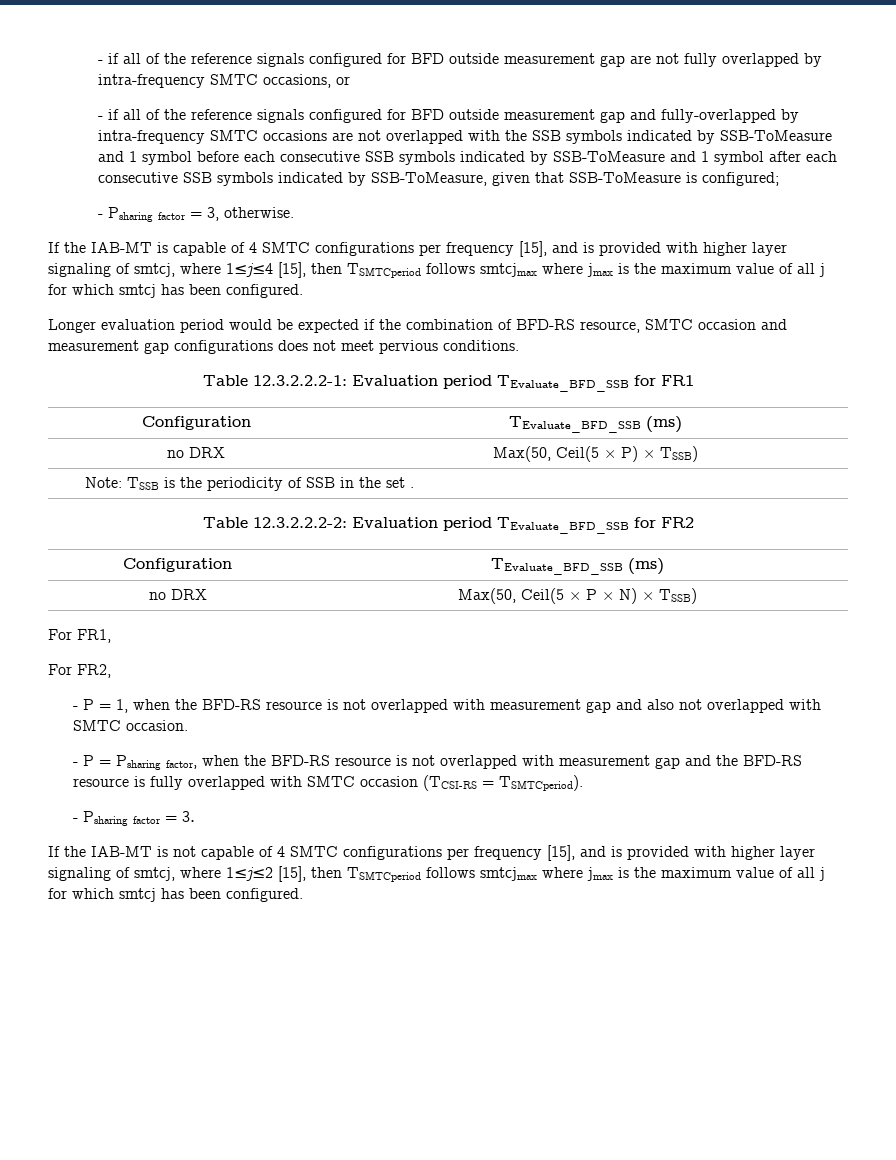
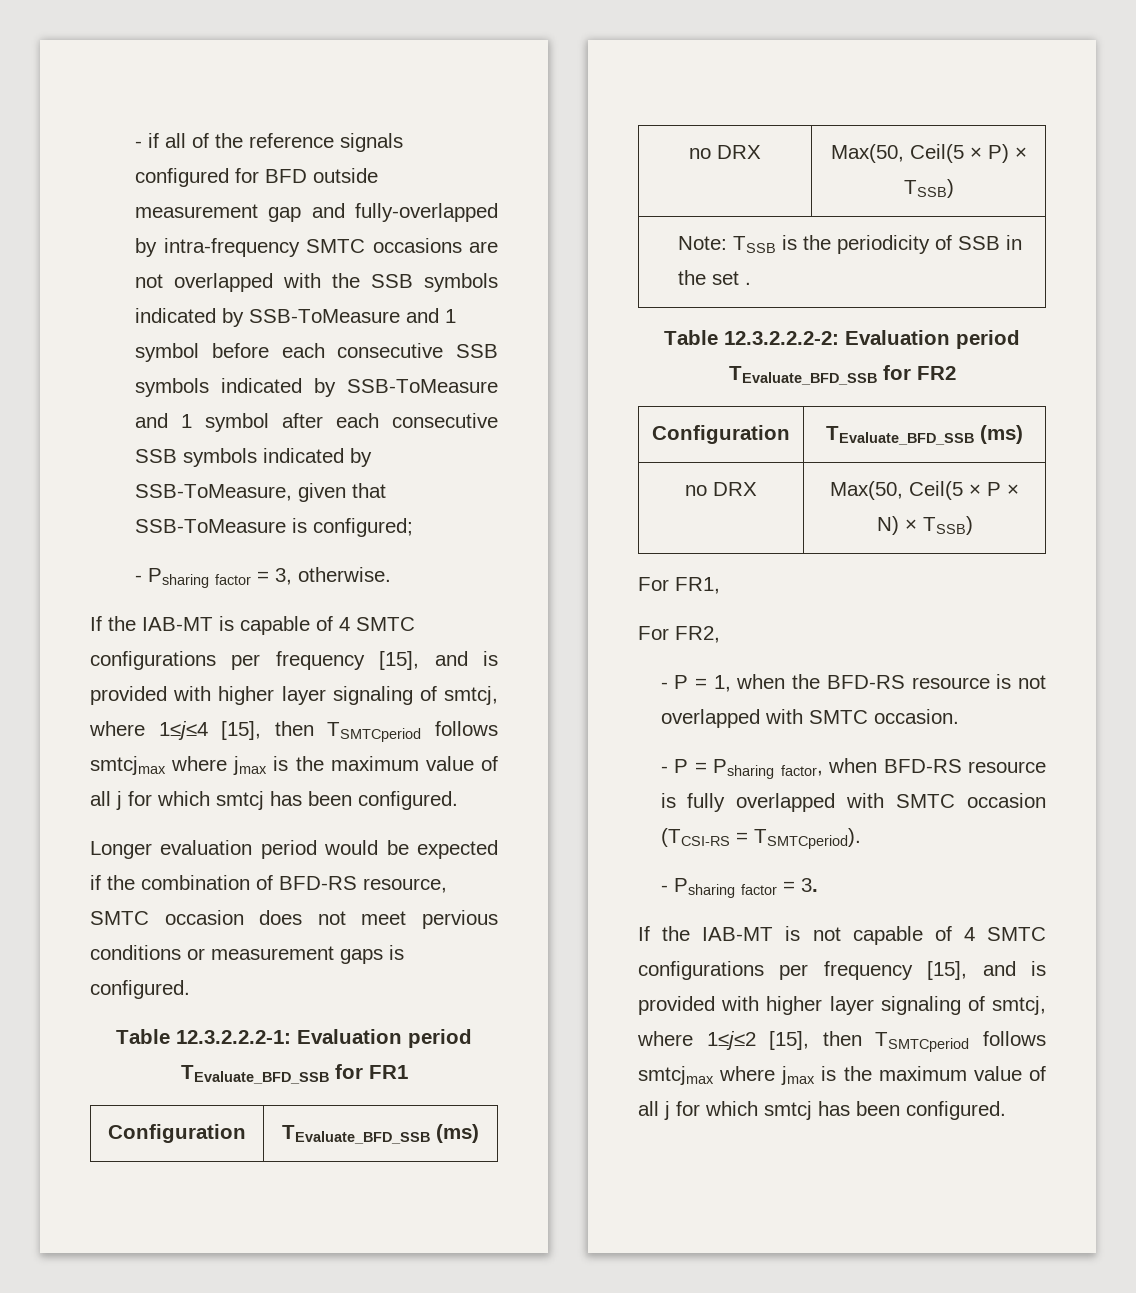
[629,53,822,67] [97,74,350,88] [97,109,625,123] are not fully overlapped by intra-frequency SMTC occasions, or // - if all of the reference signals configured for BFD outside measurement gap -> (302, 214) none
[761,319,787,330] [48,340,519,354] and measurement gap configurations does not meet pervious conditions. -> [259,910,498,929] [90,945,404,964] [90,980,190,999] does not meet pervious conditions or measurement gaps is configured.
[489,699,821,713] measurement gap and also not overlapped with -> (803, 716) none
[243,755,738,769] the BFD-RS resource is not overlapped with measurement gap and the -> (878, 765) none

